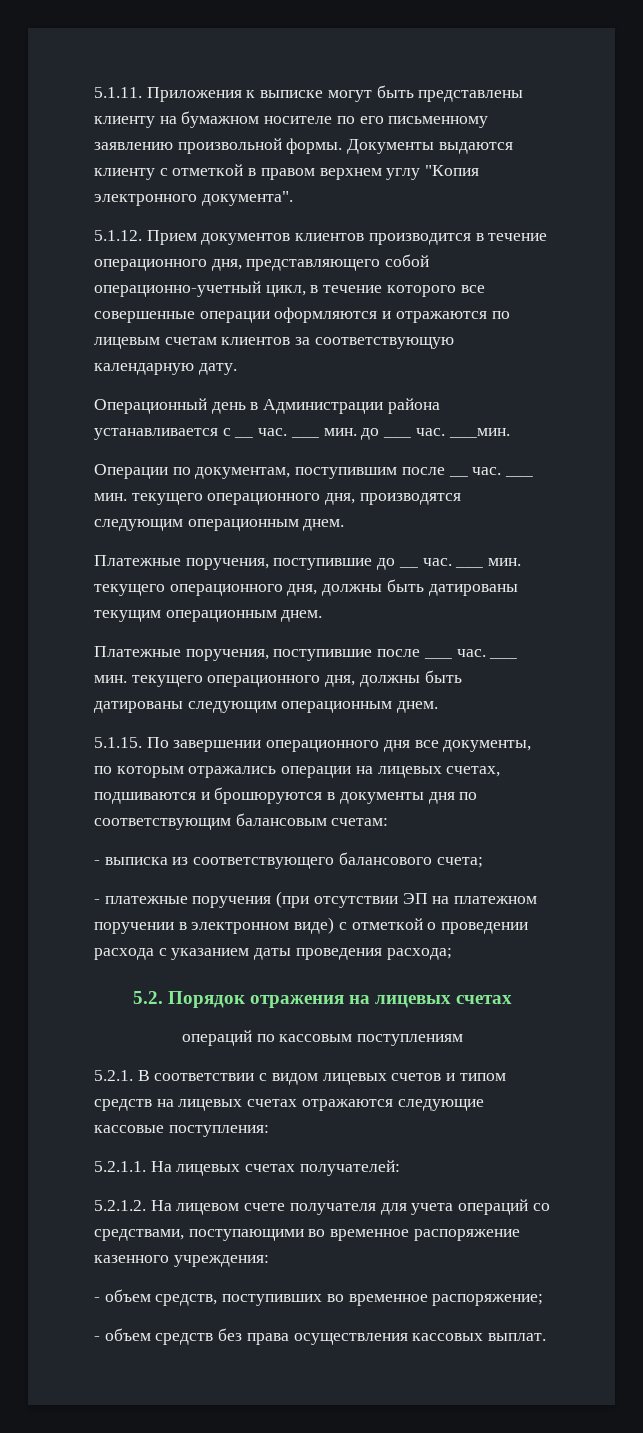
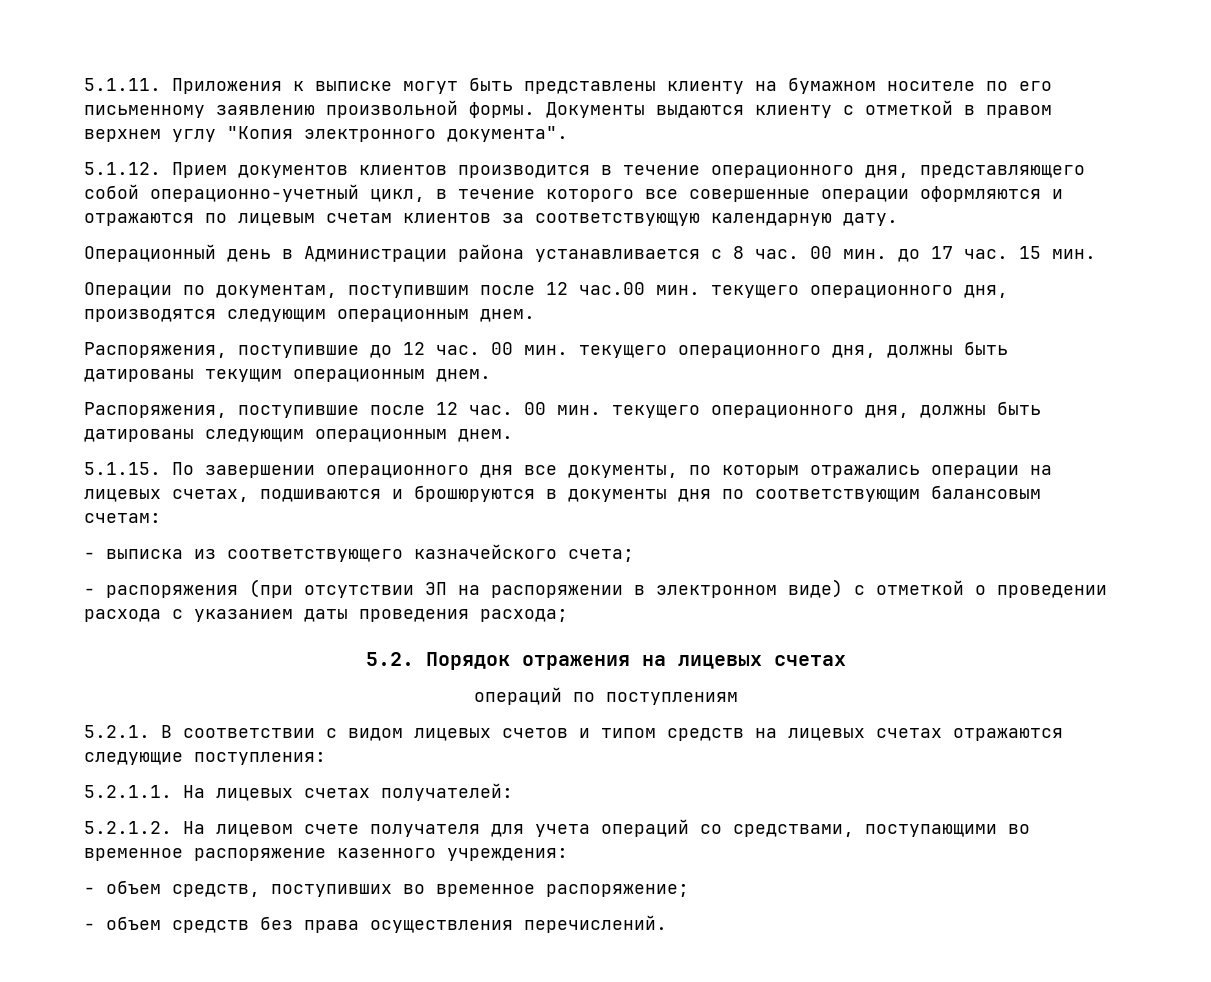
[234,436,254,438] [258,428,288,436] [290,436,319,438] [323,428,412,440] [415,428,510,438] __ час. ___ мин. до ___ час. ___мин. -> [733,246,1096,262] 8 час. 00 мин. до 17 час. 15 мин.
[448,475,468,477] [472,467,502,475] [505,475,534,477] __ час. ___ -> [546,282,645,295] 12 час.00
[94,555,418,570] [422,558,452,566] [455,566,484,568] Платежные поручения, поступившие до __ час. ___ -> [84,342,513,358] Распоряжения, поступившие до 12 час. 00
[94,646,421,661] [423,657,452,659] [456,649,486,657] [489,657,518,659] Платежные поручения, поступившие после ___ час. ___ -> [84,402,546,418] Распоряжения, поступившие после 12 час. 00
[338,852,432,865] балансового -> [414,544,557,559] казначейского
[104,896,272,908] платежные поручения -> [106,585,238,598] распоряжения
[454,896,538,904] [94,922,174,934] платежном поручении -> [491,585,623,598] распоряжении
[279,1034,353,1042] кассовым -> (595, 697) none
[94,1125,164,1133] кассовые -> (183, 758) none
[412,1333,547,1341] кассовых выплат. -> [524,915,667,933] перечислений.

